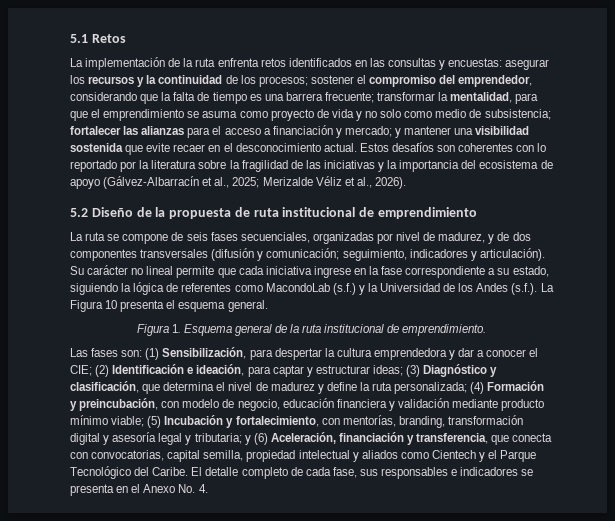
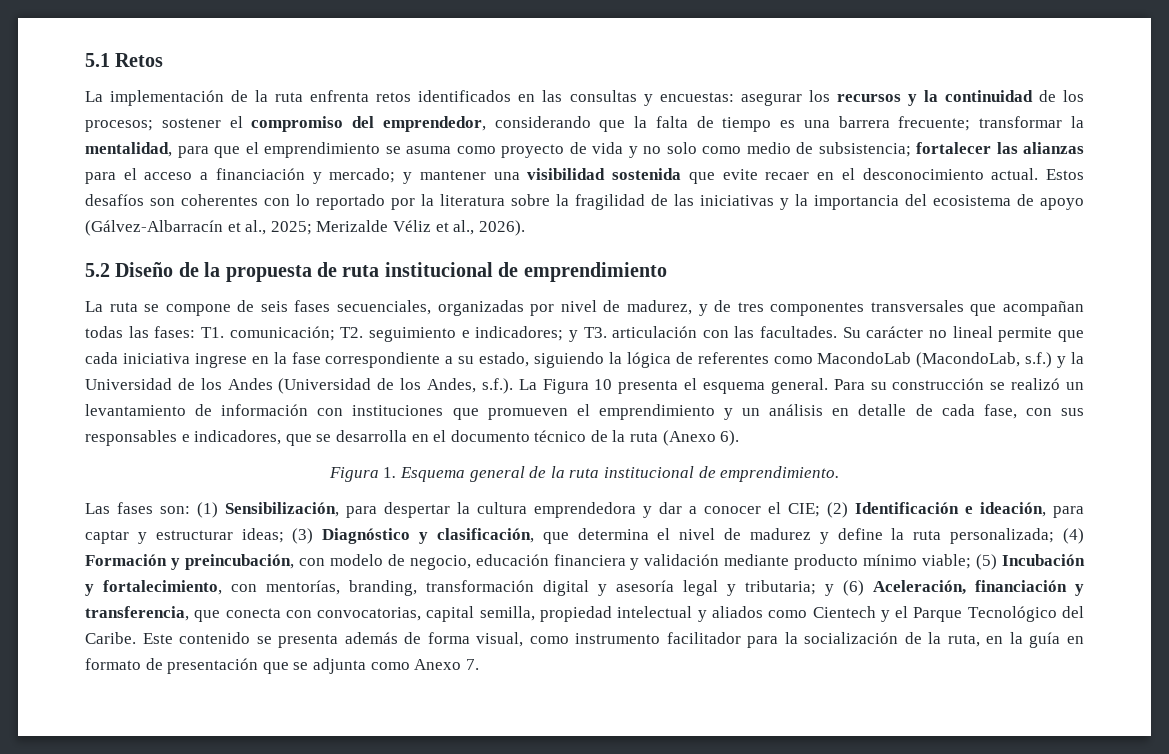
[512,232,531,241] dos -> [737,302,764,312] tres
[211,248,545,261] (difusión y comunicación; seguimiento, indicadores y articulación). -> [970,301,1084,316] [85,326,838,342] que acompañan todas las fases: T1. comunicación; T2. seguimiento e indicadores; y T3. articulación con las facultades.
[332,283,356,295] (s.f.) -> [916,352,1053,368] (MacondoLab, s.f.)
[511,283,538,295] (s.f.). -> [278,378,513,394] (Universidad de los Andes, s.f.).
(268, 306) none -> [833,378,1085,390] [85,404,1084,420] [85,430,740,446] Para su construcción se realizó un levantamiento de información con instituciones que promueven el emprendimiento y un análisis en detalle de cada fase, con sus responsables e indicadores, que se desarrolla en el documento técnico de la ruta (Anexo 6).
[191,467,534,479] [70,484,208,496] El detalle completo de cada fase, sus responsables e indicadores se presenta en el Anexo No. 4. -> [142,632,1084,648] [85,658,479,674] Este contenido se presenta además de forma visual, como instrumento facilitador para la socialización de la ruta, en la guía en formato de presentación que se adjunta como Anexo 7.

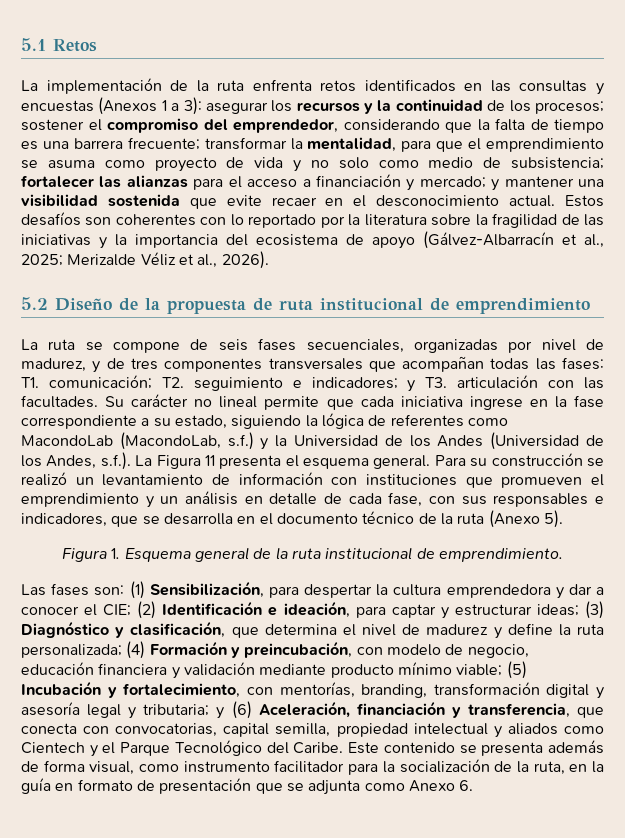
[659,92,734,102] encuestas: -> [21,97,202,115] encuestas (Anexos 1 a 3):
[594,379,613,390] 10 -> [204,455,215,466] 11
[720,430,740,446] 6). -> [543,510,563,528] 5).
[465,659,479,670] 7. -> [459,780,474,791] 6.

